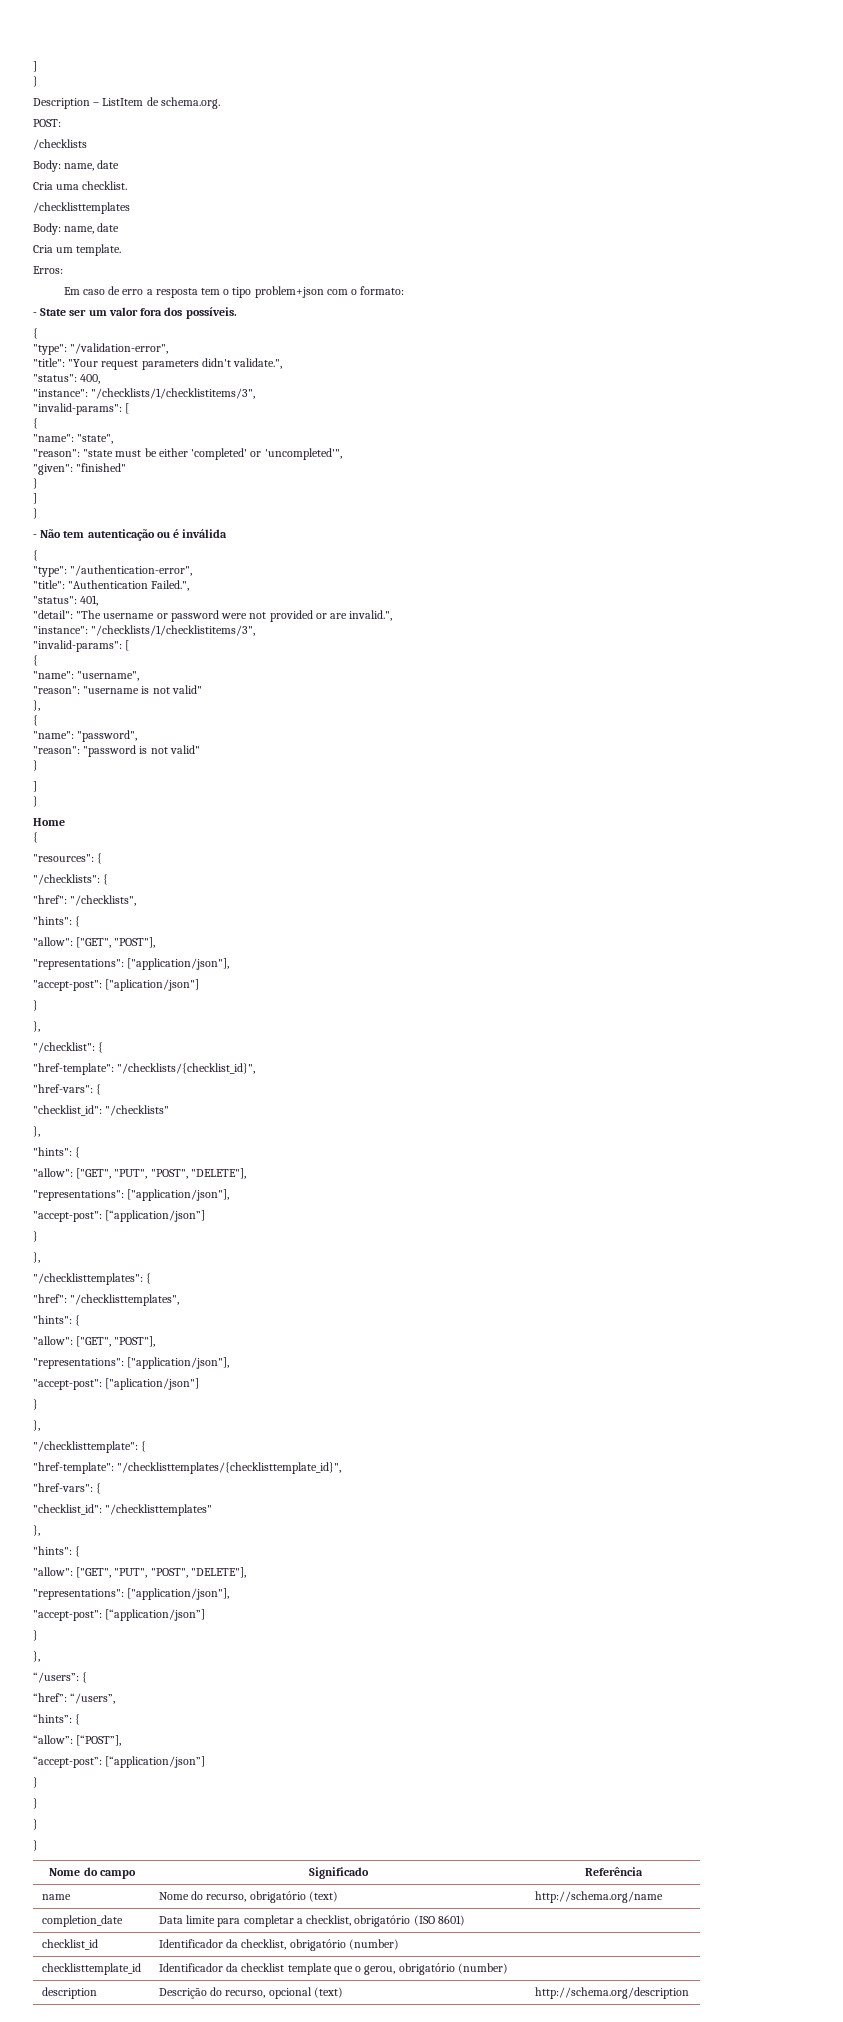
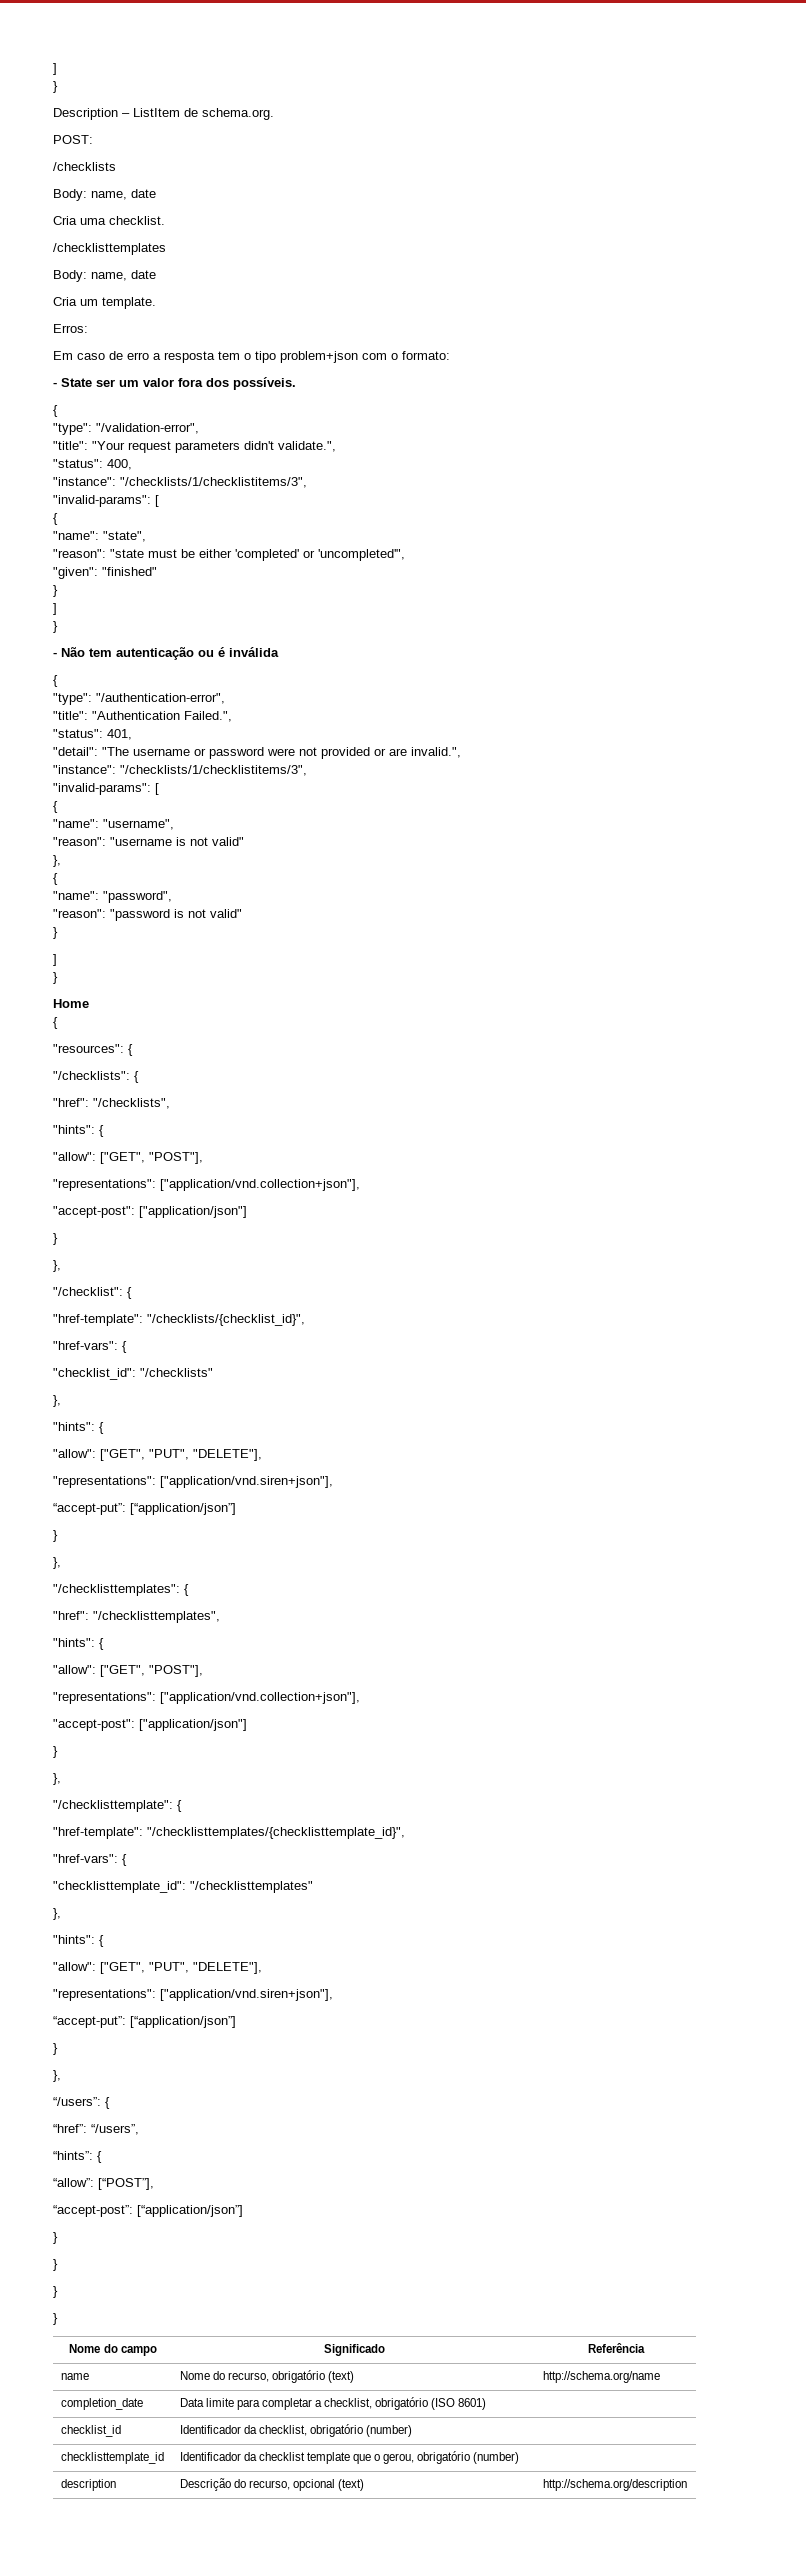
[127,958,230,970] [33,979,200,991] ["application/json"], // "accept-post": ["aplication/json"] -> [160,1179,360,1191] [53,1206,247,1218] ["application/vnd.collection+json"], // "accept-post": ["application/json"]
[150,1168,246,1179] [33,1189,230,1201] [33,1211,102,1222] "POST", "DELETE"], // "representations": ["application/json"], // "accept-post": -> [193,1449,262,1461] [53,1476,333,1488] [53,1503,126,1515] "DELETE"], // "representations": ["application/vnd.siren+json"], // “accept-put”:
[127,1357,230,1369] [33,1378,200,1390] ["application/json"], // "accept-post": ["aplication/json"] -> [160,1692,360,1704] [53,1719,247,1731] ["application/vnd.collection+json"], // "accept-post": ["application/json"]
[33,1504,102,1515] "checklist_id": -> [53,1881,186,1893] "checklisttemplate_id":
[150,1567,246,1578] [33,1588,230,1600] [33,1610,102,1621] "POST", "DELETE"], // "representations": ["application/json"], // "accept-post": -> [193,1962,262,1974] [53,1989,333,2001] [53,2016,126,2028] "DELETE"], // "representations": ["application/vnd.siren+json"], // “accept-put”:

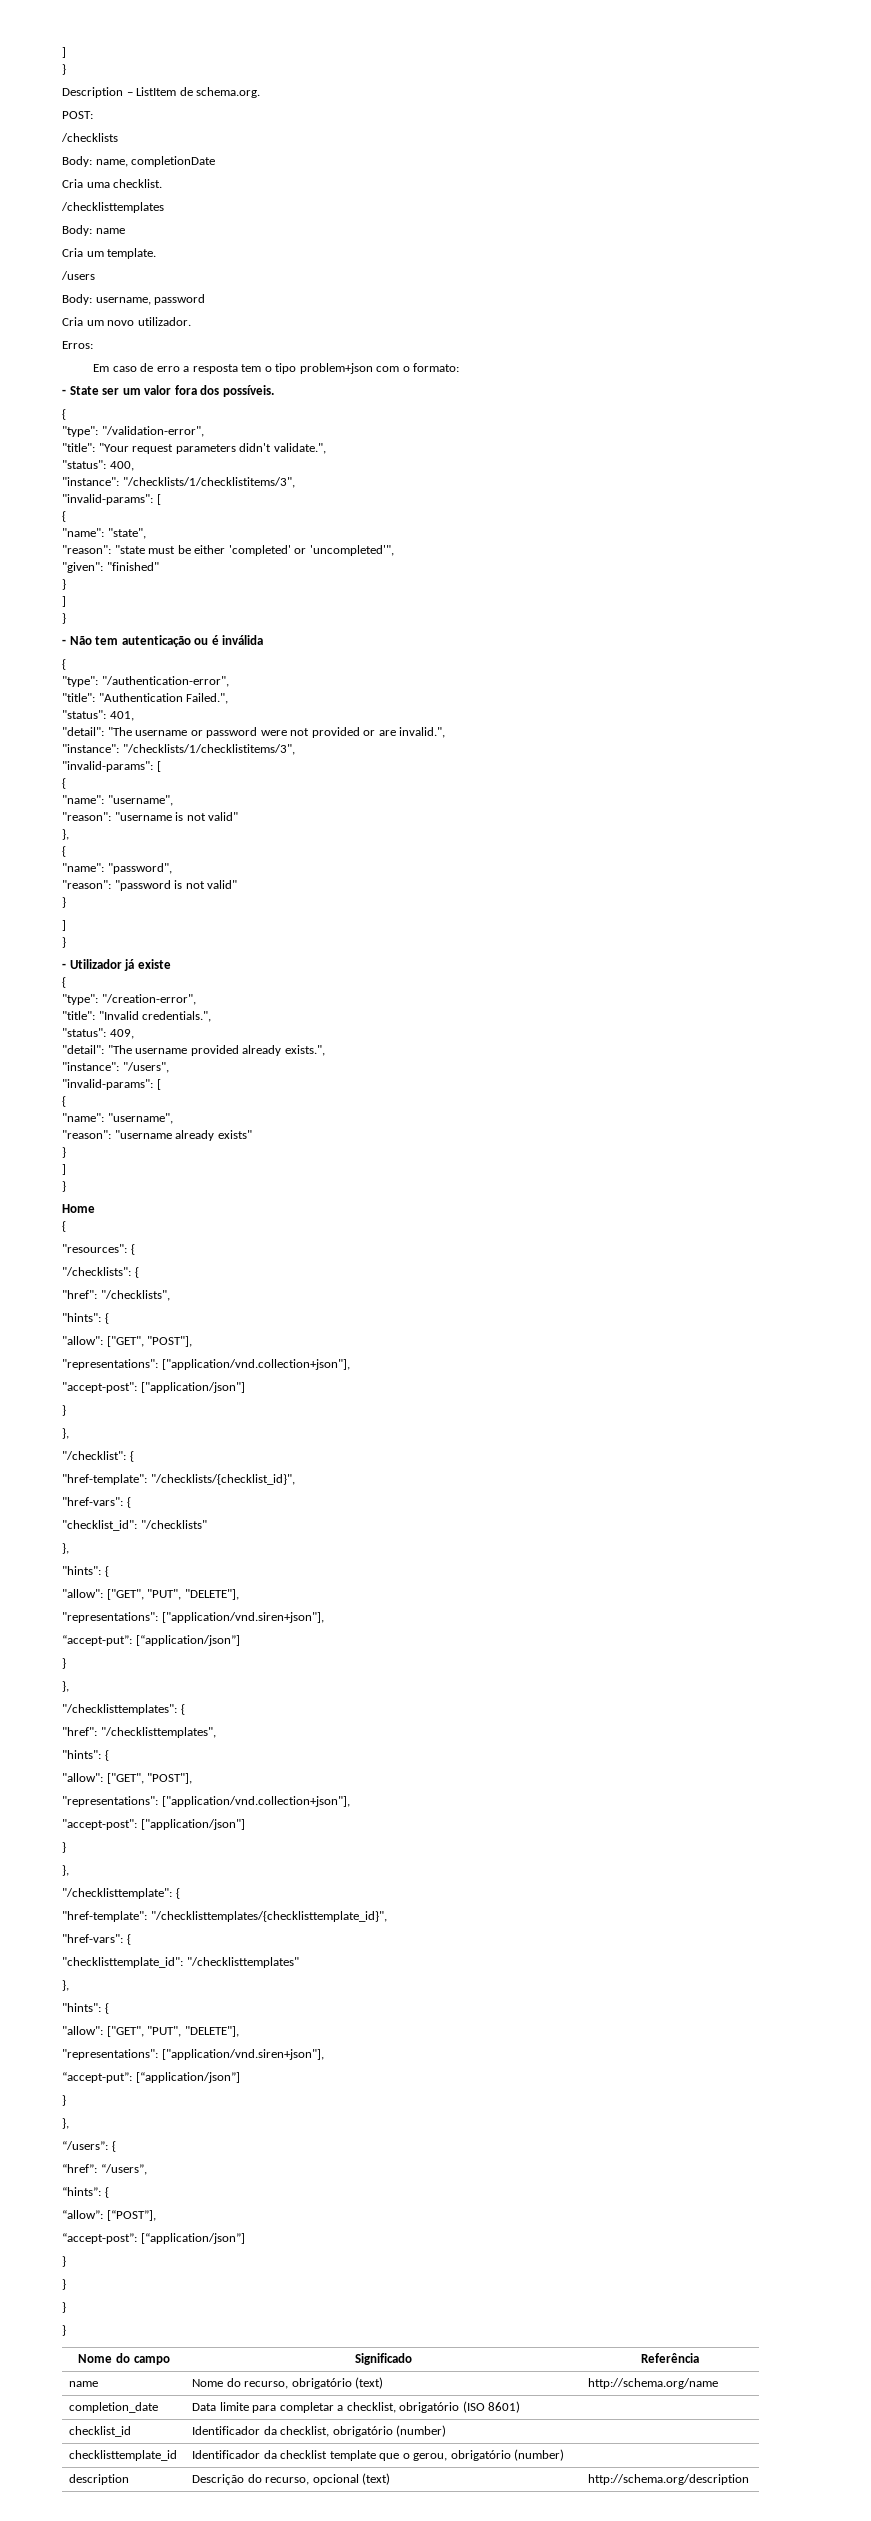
[131,189,156,198] date -> [131,156,216,167] completionDate
[91,270,156,281] name, date -> [95,228,125,234] name
(156, 303) none -> [61,271,95,280] [62,294,206,305] [62,317,191,326] // /users // Body: username, password // Cria um novo utilizador.
(58, 978) none -> [62,959,171,971] [62,977,66,988] [62,994,196,1005] [62,1011,212,1022] [62,1028,134,1039] [62,1045,325,1056] [62,1062,169,1073] [62,1079,161,1090] [62,1096,66,1107] [62,1113,173,1124] [62,1130,252,1141] [62,1147,66,1158] [62,1164,66,1175] [62,1181,66,1192] // - Utilizador já existe // { // "type": "/creation-error", // "title": "Invalid credentials.", // "status": 409, // "detail": "The username provided already exists.", // "instance": "/users", // "invalid-params": [ // { // "name": "username", // "reason": "username already exists" // } // ] // }

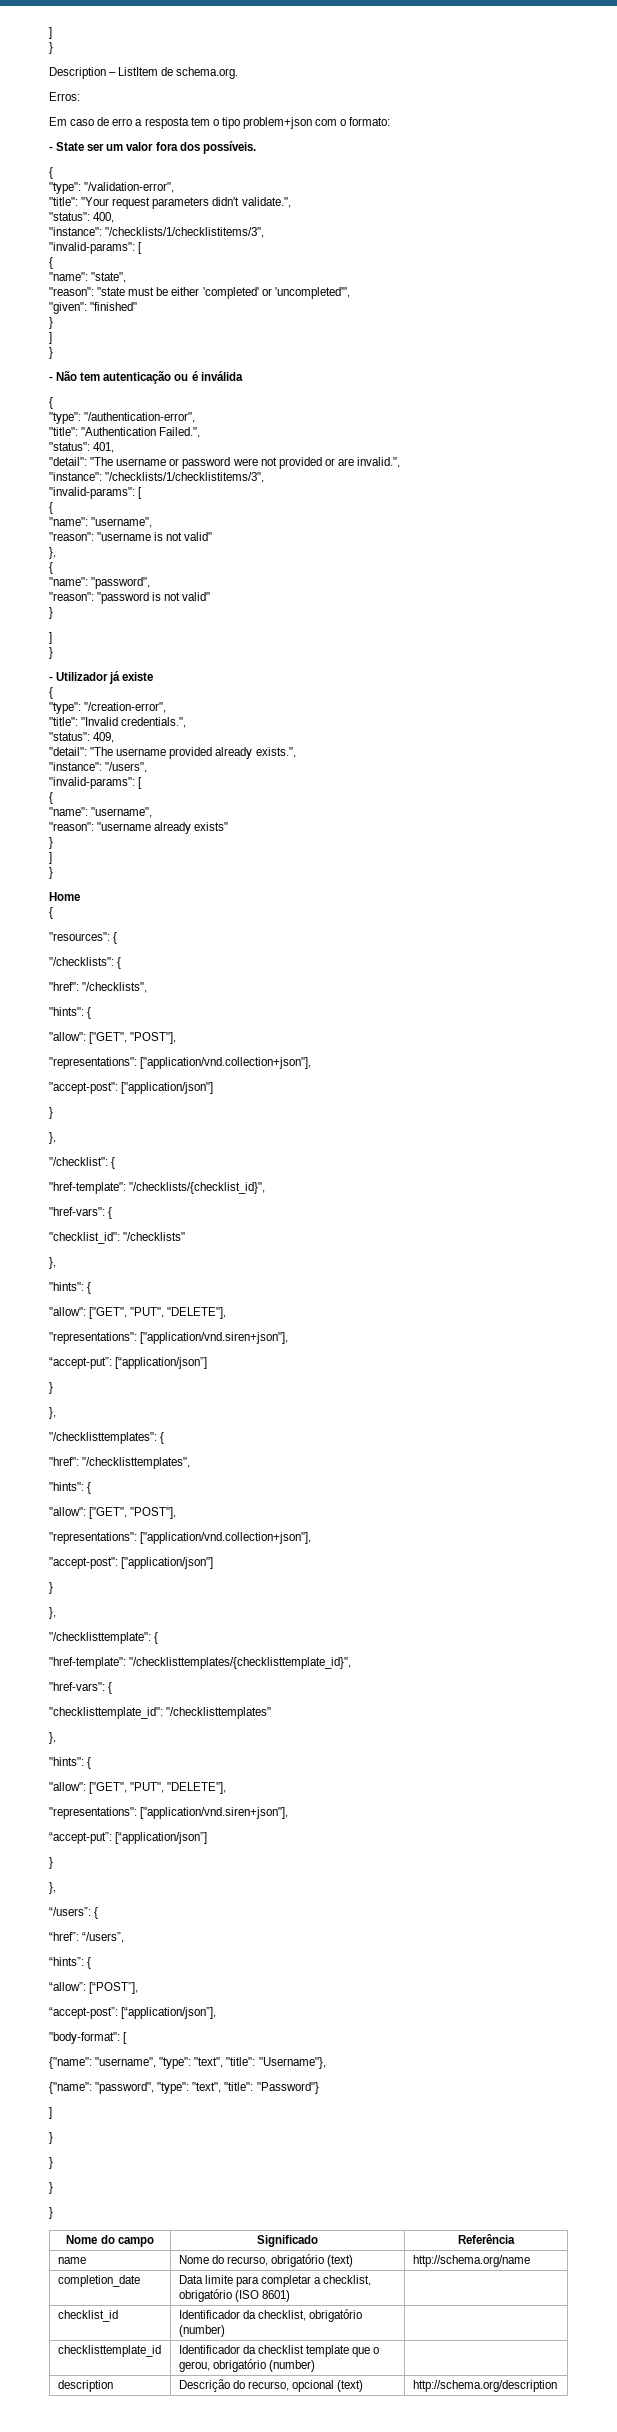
[62,111,93,119] [61,133,118,142] [62,156,216,167] [62,179,163,188] [61,202,164,213] [62,225,125,236] [62,248,157,259] [61,271,95,280] [62,294,206,305] [62,317,191,326] // POST: // /checklists // Body: name, completionDate // Cria uma checklist. // /checklisttemplates // Body: name // Cria um template. // /users // Body: username, password // Cria um novo utilizador. -> (239, 73) none
[140,2233,245,2244] [“application/json”] -> [121,2007,217,2019] [49,2032,128,2044] [49,2057,326,2069] [49,2082,319,2094] [49,2107,52,2119] [“application/json”], // "body-format": [ // {"name": "username", "type": "text", "title": "Username"}, // {"name": "password", "type": "text", "title": "Password"} // ]

